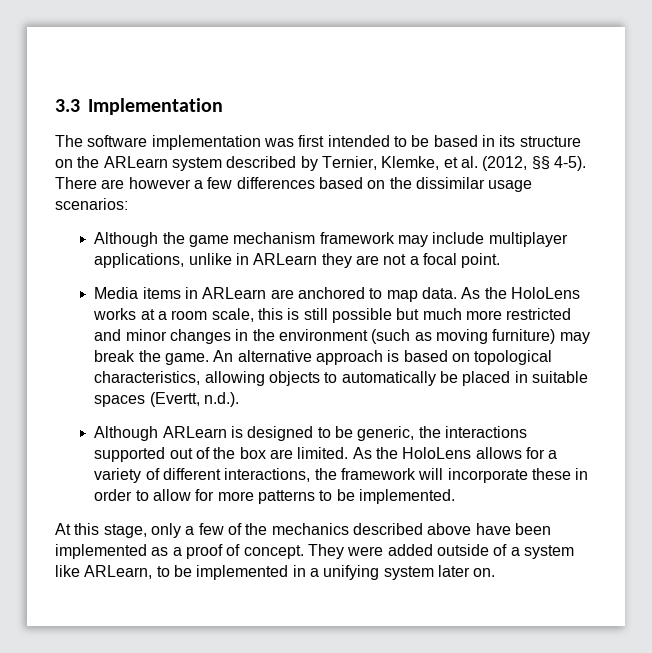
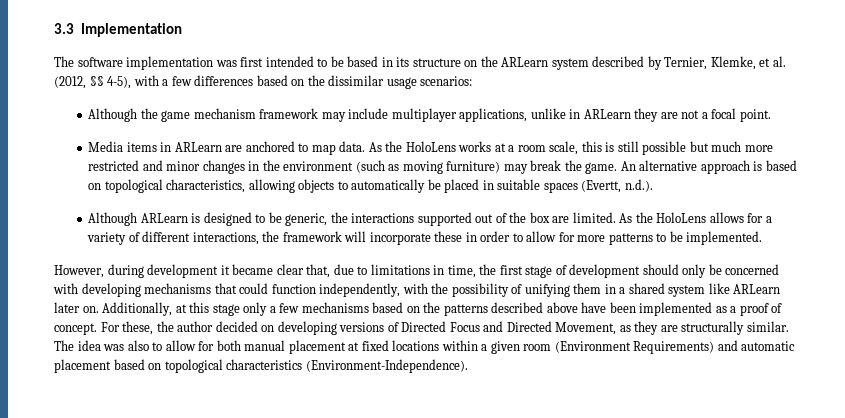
[553,156,586,171] [55,177,191,189] 4-5). There are however -> [107,75,159,89] 4-5), with
[55,523,349,538] At this stage, only a few of the mechanics -> [54,264,780,278] [53,283,781,297] [54,302,488,316] However, during development it became clear that, due to limitations in time, the first stage of development should only be concerned with developing mechanisms that could function independently, with the possibility of unifying them in a shared system like ARLearn later on. Additionally, at this stage only a few mechanisms based on the patterns
[307,544,574,559] [55,565,496,580] They were added outside of a system like ARLearn, to be implemented in a unifying system later on. -> [100,321,789,335] [54,340,796,354] [54,359,468,373] For these, the author decided on developing versions of Directed Focus and Directed Movement, as they are structurally similar. The idea was also to allow for both manual placement at fixed locations within a given room (Environment Requirements) and automatic placement based on topological characteristics (Environment-Independence).

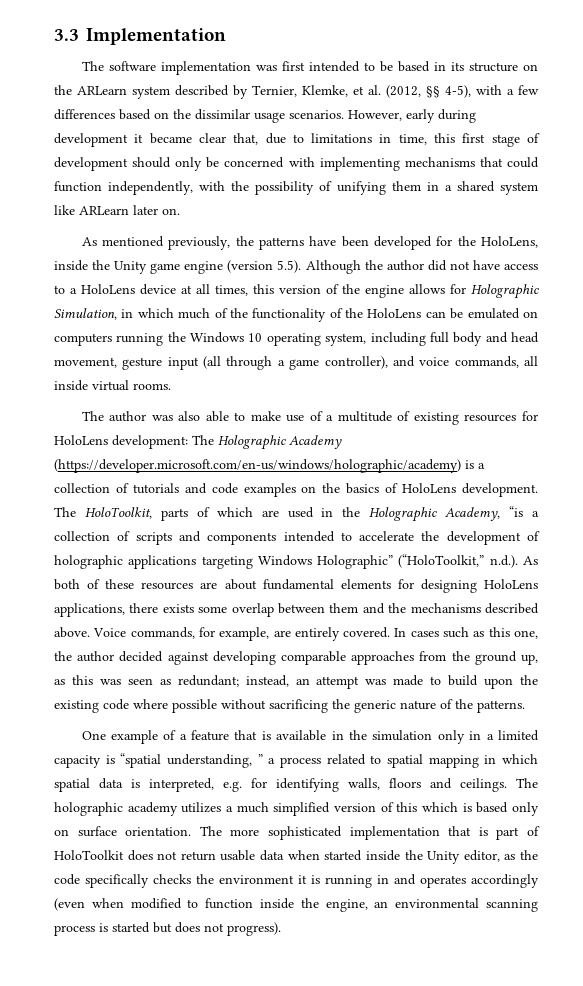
[420,76,473,86] [88,108,771,122] [88,141,773,155] [88,160,797,174] [88,179,653,193] [88,212,772,226] [87,231,763,245] [54,265,104,278] scenarios: // Although the game mechanism framework may include multiplayer applications, unlike in ARLearn they are not a focal point. // Media items in ARLearn are anchored to map data. As the HoloLens works at a room scale, this is still possible but much more restricted and minor changes in the environment (such as moving furniture) may break the game. An alternative approach is based on topological characteristics, allowing objects to automatically be placed in suitable spaces (Evertt, n.d.). // Although ARLearn is designed to be generic, the interactions supported out of the box are limited. As the HoloLens allows for a variety of different interactions, the framework will incorporate these in order to allow for more patterns to be implemented. // However, -> [289,109,435,123] scenarios. However, early
[479,264,497,275] the -> [434,133,456,143] this
[81,283,141,297] developing -> [319,157,400,171] implementing
[102,302,783,316] [54,321,789,335] [54,340,796,354] [54,359,468,373] Additionally, at this stage only a few mechanisms based on the patterns described above have been implemented as a proof of concept. For these, the author decided on developing versions of Directed Focus and Directed Movement, as they are structurally similar. The idea was also to allow for both manual placement at fixed locations within a given room (Environment Requirements) and automatic placement based on topological characteristics (Environment-Independence). -> [81,236,538,250] [54,260,539,274] [54,284,539,299] [54,308,538,322] [54,332,540,346] [54,356,539,370] [54,380,171,391] [81,411,538,425] [54,435,342,450] [54,459,485,473] [54,483,539,497] [54,506,540,522] [54,531,540,545] [54,554,538,569] [54,579,539,593] [54,603,539,617] [54,627,539,641] [54,651,538,665] [54,675,539,689] [54,699,525,713] [81,730,539,744] [54,753,539,768] [54,778,538,792] [54,802,540,816] [54,826,541,840] [54,850,539,864] [54,874,539,888] [54,898,539,912] [54,922,281,936] // As mentioned previously, the patterns have been developed for the HoloLens, inside the Unity game engine (version 5.5). Although the author did not have access to a HoloLens device at all times, this version of the engine allows for Holographic Simulation, in which much of the functionality of the HoloLens can be emulated on computers running the Windows 10 operating system, including full body and head movement, gesture input (all through a game controller), and voice commands, all inside virtual rooms. // The author was also able to make use of a multitude of existing resources for HoloLens development: The Holographic Academy (https://developer.microsoft.com/en-us/windows/holographic/academy) is a collection of tutorials and code examples on the basics of HoloLens development. The HoloToolkit, parts of which are used in the Holographic Academy, “is a collection of scripts and components intended to accelerate the development of holographic applications targeting Windows Holographic” (“HoloToolkit,” n.d.). As both of these resources are about fundamental elements for designing HoloLens applications, there exists some overlap between them and the mechanisms described above. Voice commands, for example, are entirely covered. In cases such as this one, the author decided against developing comparable approaches from the ground up, as this was seen as redundant; instead, an attempt was made to build upon the existing code where possible without sacrificing the generic nature of the patterns. // One example of a feature that is available in the simulation only in a limited capacity is “spatial understanding, ” a process related to spatial mapping in which spatial data is interpreted, e.g. for identifying walls, floors and ceilings. The holographic academy utilizes a much simplified version of this which is based only on surface orientation. The more sophisticated implementation that is part of HoloToolkit does not return usable data when started inside the Unity editor, as the code specifically checks the environment it is running in and operates accordingly (even when modified to function inside the engine, an environmental scanning process is started but does not progress).

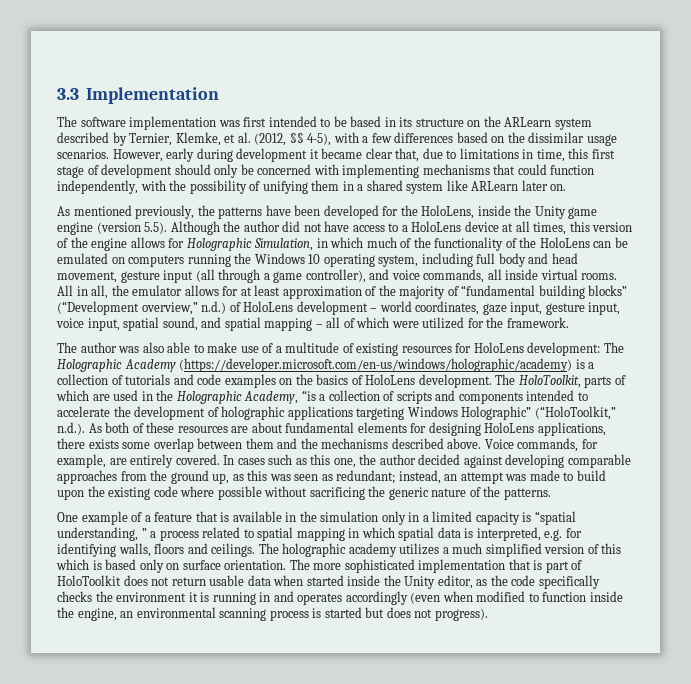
(171, 386) none -> [57,285,628,299] [57,301,621,315] [56,317,569,331] All in all, the emulator allows for at least approximation of the majority of “fundamental building blocks” (“Development overview,” n.d.) of HoloLens development – world coordinates, gaze input, gesture input, voice input, spatial sound, and spatial mapping – all of which were utilized for the framework.

